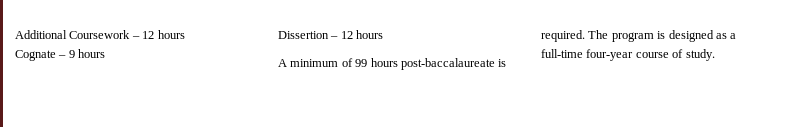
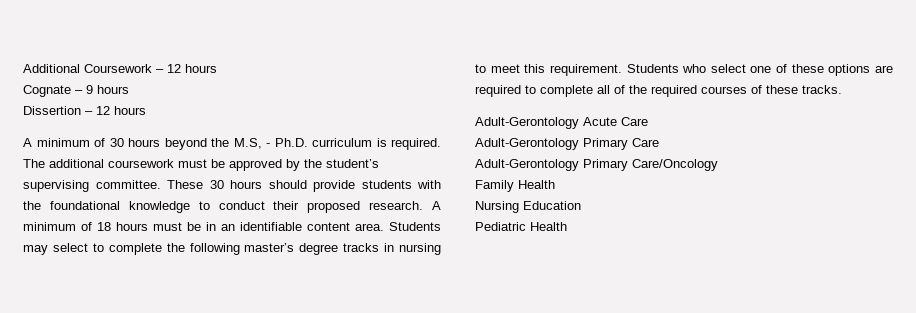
[355,58,507,70] [541,30,737,42] [541,49,715,61] 99 hours post-baccalaureate is required. The program is designed as a full-time four-year course of study. -> [109,138,441,150] [23,159,379,171] [23,180,441,192] [23,201,441,213] [23,222,441,231] [23,243,441,255] [475,64,893,76] [475,85,842,97] [475,117,648,129] [475,138,659,150] [475,159,718,171] [475,180,555,192] [475,201,581,213] [475,222,567,231] 30 hours beyond the M.S, - Ph.D. curriculum is required. The additional coursework must be approved by the student’s supervising committee. These 30 hours should provide students with the foundational knowledge to conduct their proposed research. A minimum of 18 hours must be in an identifiable content area. Students may select to complete the following master’s degree tracks in nursing to meet this requirement. Students who select one of these options are required to complete all of the required courses of these tracks. // Adult-Gerontology Acute Care // Adult-Gerontology Primary Care // Adult-Gerontology Primary Care/Oncology // Family Health // Nursing Education // Pediatric Health

